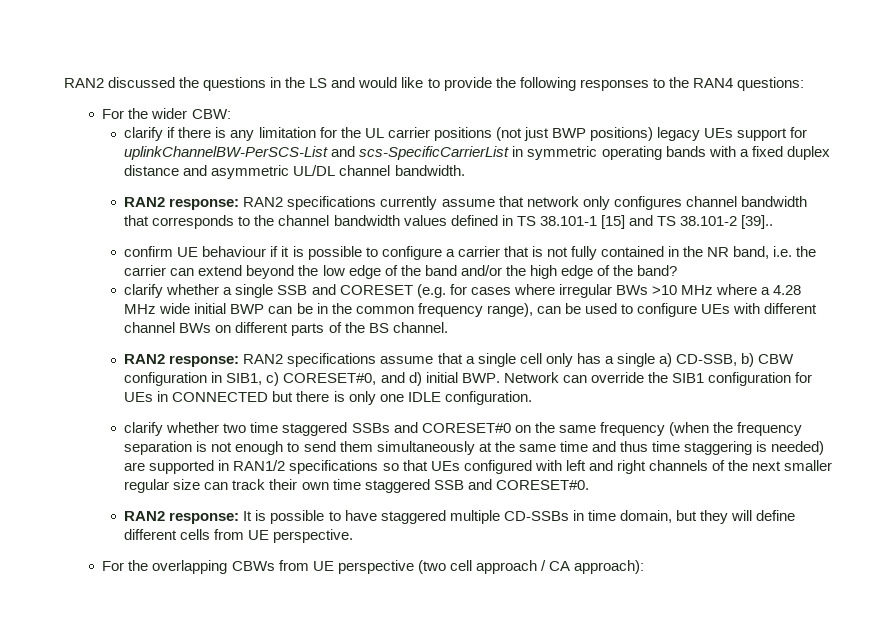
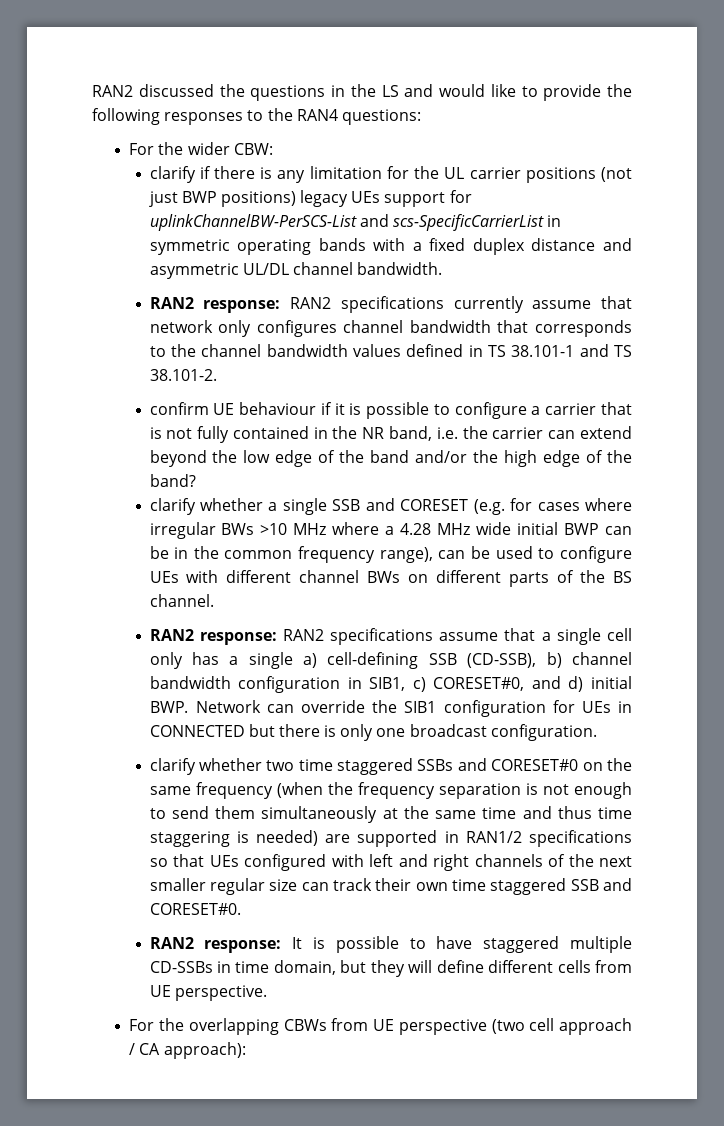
[600,215,625,229] [15] -> (575, 351) none
[679,215,774,229] 38.101-2 [39].. -> [149,369,217,381] 38.101-2.
[675,353,795,367] CD-SSB, b) CBW -> [327,652,632,669] [149,676,231,689] cell-defining SSB (CD-SSB), b) channel bandwidth
[407,392,441,402] IDLE -> [409,724,487,737] broadcast

